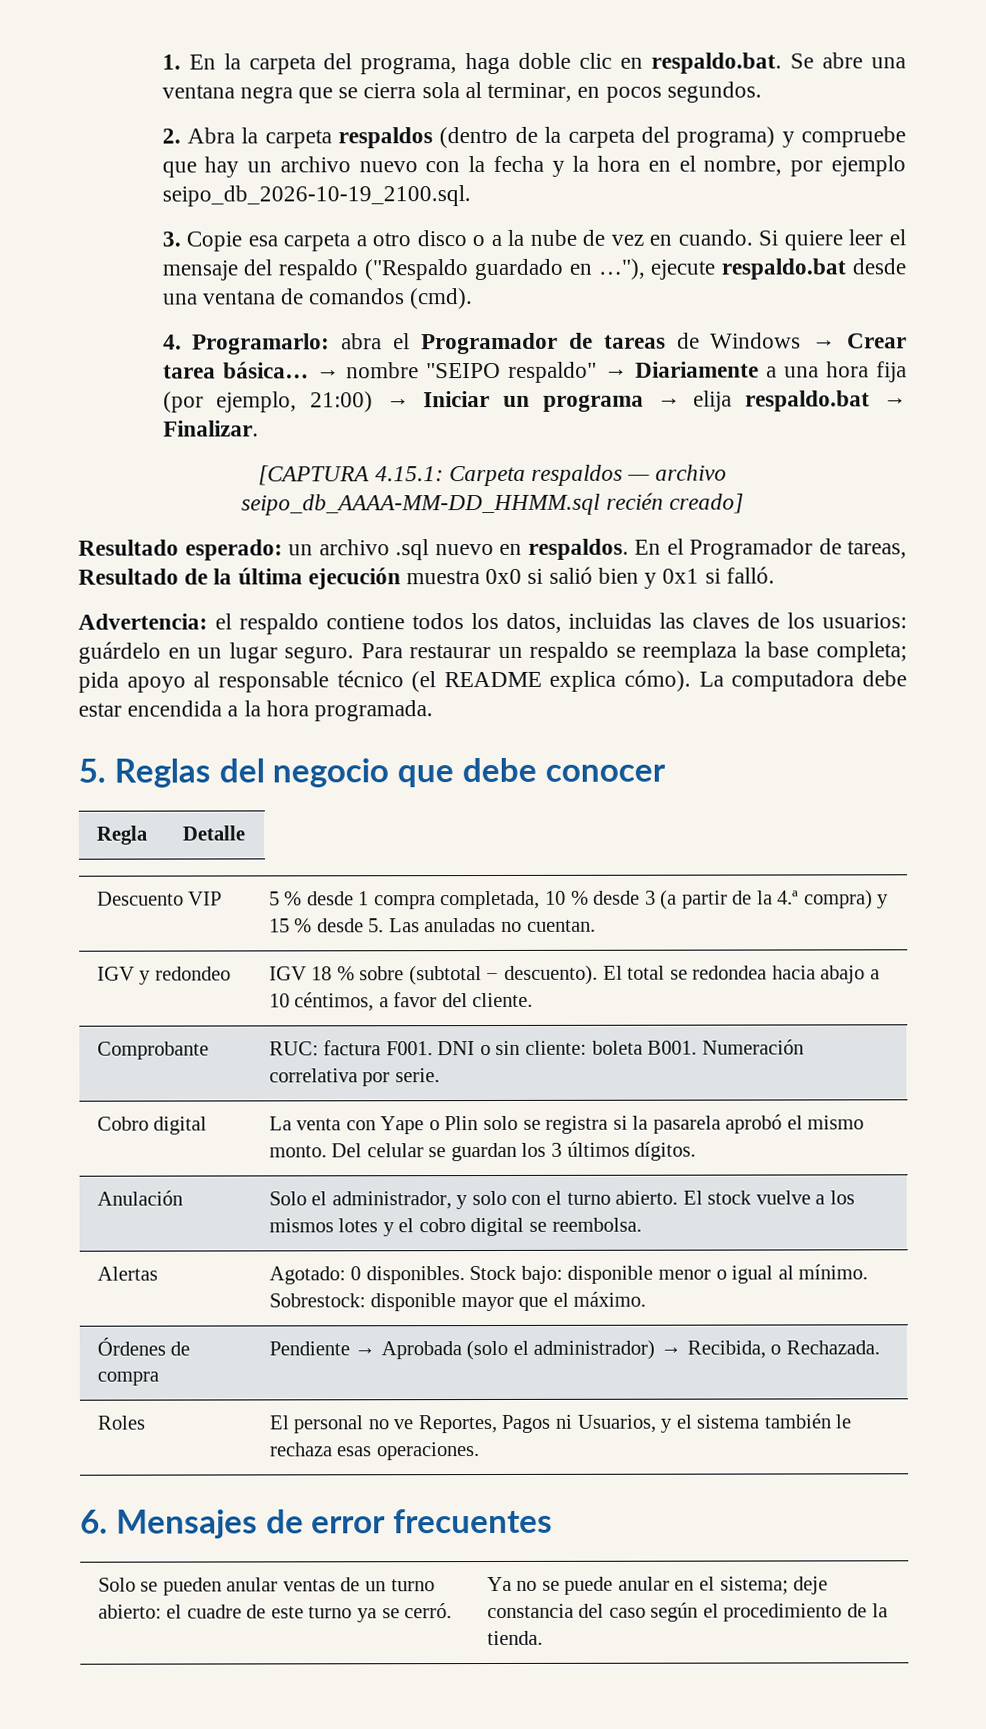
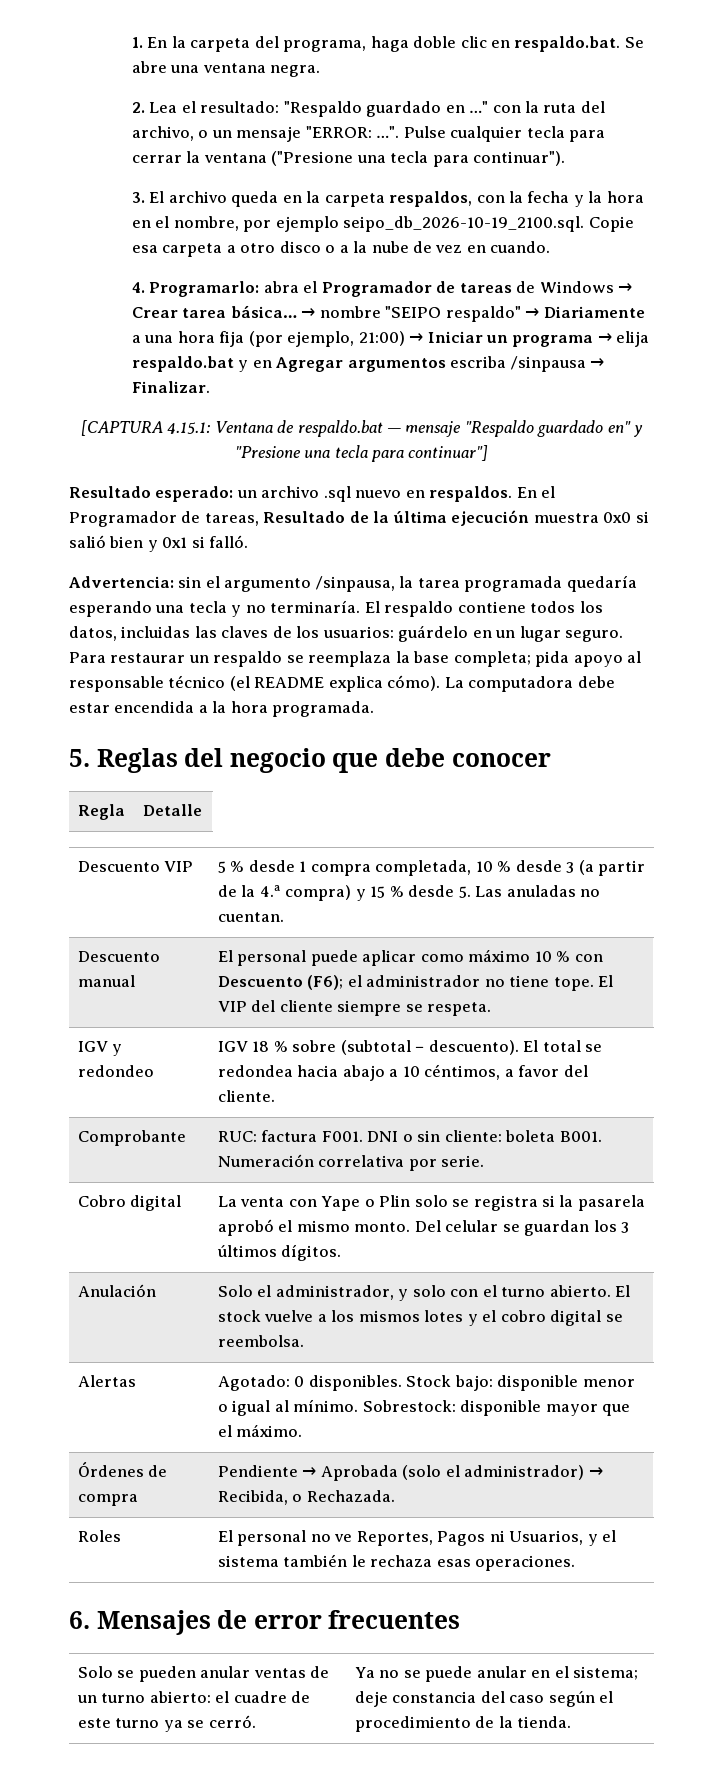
[239,81,762,104] [161,126,906,149] [161,156,418,178] negra que se cierra sola al terminar, en pocos segundos. // 2. Abra la carpeta respaldos (dentro de la carpeta del programa) y compruebe que hay un archivo nuevo -> [270,65,321,77] [131,101,605,117] [131,126,605,142] [131,151,566,167] [131,191,473,207] negra. // 2. Lea el resultado: "Respaldo guardado en …" con la ruta del archivo, o un mensaje "ERROR: …". Pulse cualquier tecla para cerrar la ventana ("Presione una tecla para continuar"). // 3. El archivo queda en la carpeta respaldos,
[161,231,181,247] // 3. -> (585, 224) none
[758,229,907,251] [161,258,906,281] [162,288,474,310] Si quiere leer el mensaje del respaldo ("Respaldo guardado en …"), ejecute respaldo.bat desde una ventana de comandos (cmd). -> (551, 247) none
[883,397,908,407] [162,420,259,437] [258,464,727,487] [241,492,744,516] → Finalizar. // [CAPTURA 4.15.1: Carpeta respaldos — archivo seipo_db_AAAA-MM-DD_HHMM.sql recién creado] -> [238,356,605,372] [131,381,210,393] [80,420,644,437] [234,445,489,462] y en Agregar argumentos escriba /sinpausa → Finalizar. // [CAPTURA 4.15.1: Ventana de respaldo.bat — mensaje "Respaldo guardado en" y "Presione una tecla para continuar"]
[214,613,232,630] el -> [178,575,637,592] [69,600,380,617] sin el argumento /sinpausa, la tarea programada quedaría esperando una tecla y no terminaría. El
(596, 925) none -> [77,951,160,962] [77,975,135,987] [217,949,603,966] [217,975,614,991] [217,1000,492,1016] // Descuento manual | El personal puede aplicar como máximo 10 % con Descuento (F6); el administrador no tiene tope. El VIP del cliente siempre se respeta.

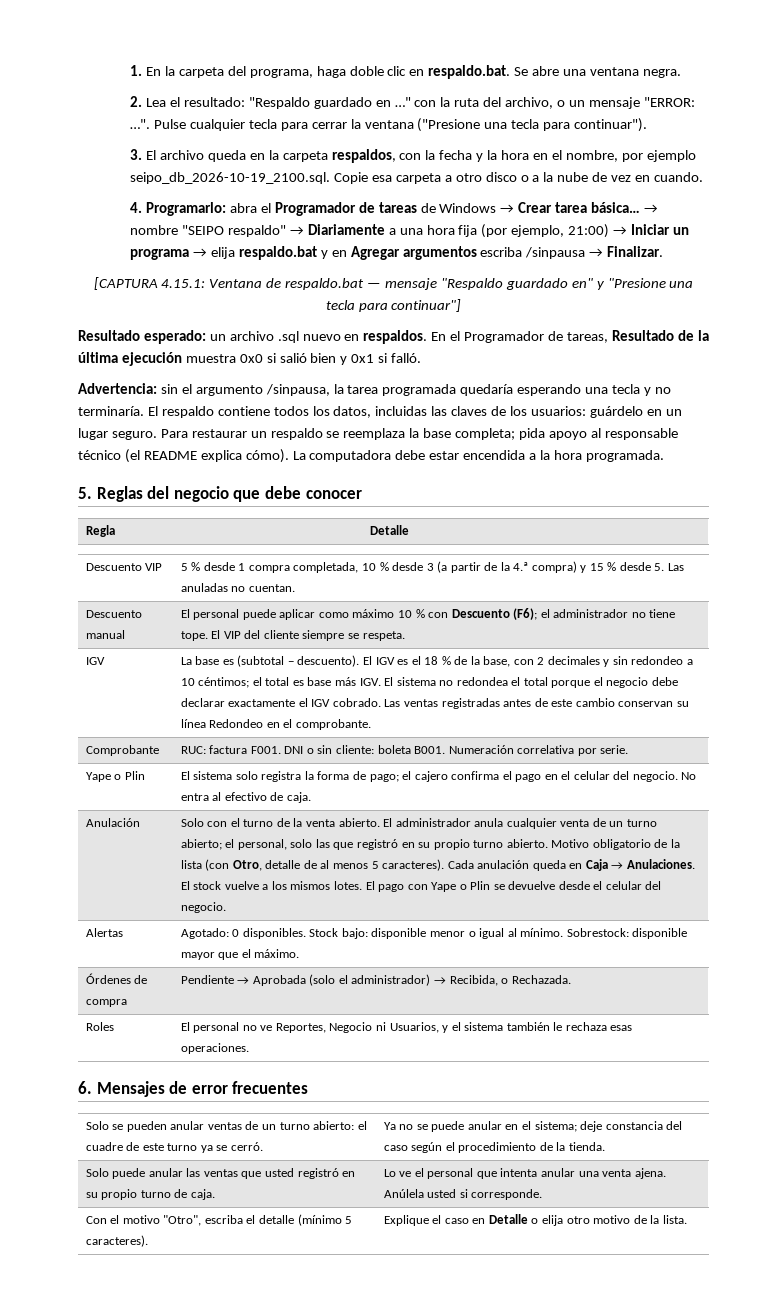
[112,1044,123,1056] [77,1065,154,1077] [217,1040,603,1055] [217,1064,588,1081] [217,1090,275,1102] y redondeo | IGV 18 % sobre (subtotal − descuento). El total se redondea hacia abajo a 10 céntimos, a favor del cliente. -> [180,655,693,667] [180,677,678,688] [180,698,689,709] [180,719,371,730] | La base es (subtotal − descuento). El IGV es el 18 % de la base, con 2 decimales y sin redondeo a 10 céntimos; el total es base más IGV. El sistema no redondea el total porque el negocio debe declarar exactamente el IGV cobrado. Las ventas registradas antes de este cambio conservan su línea Redondeo en el comprobante.
[77,1195,182,1211] [217,1195,645,1211] [217,1219,630,1236] [216,1244,342,1261] [77,1284,156,1297] [217,1285,611,1301] Cobro digital | La venta con Yape o Plin solo se registra si la pasarela aprobó el mismo monto. Del celular se guardan los 3 últimos dígitos. // Anulación | Solo el administrador, y solo con el turno abierto. -> [85,771,145,782] [180,771,697,782] [180,792,311,803] [85,818,140,827] [180,818,657,829] [180,839,680,850] [180,859,695,871] Yape o Plin | El sistema solo registra la forma de pago; el cajero confirma el pago en el celular del negocio. No entra al efectivo de caja. // Anulación | Solo con el turno de la venta abierto. El administrador anula cualquier venta de un turno abierto; el personal, solo las que registró en su propio turno abierto. Motivo obligatorio de la lista (con Otro, detalle de al menos 5 caracteres). Cada anulación queda en Caja → Anulaciones.
[424,1310,623,1326] [217,1335,304,1347] lotes y el cobro digital se reembolsa. -> [334,881,662,892] [180,902,226,913] lotes. El pago con Yape o Plin se devuelve desde el celular del negocio.
[437,1531,486,1546] Pagos -> [329,1022,373,1033] Negocio
(572, 1722) none -> [85,1168,356,1179] [85,1189,215,1200] [383,1168,666,1179] [383,1189,543,1200] [85,1214,353,1226] [85,1235,148,1247] [383,1214,687,1226] // Solo puede anular las ventas que usted registró en su propio turno de caja. | Lo ve el personal que intenta anular una venta ajena. Anúlela usted si corresponde. // Con el motivo "Otro", escriba el detalle (mínimo 5 caracteres). | Explique el caso en Detalle o elija otro motivo de la lista.

